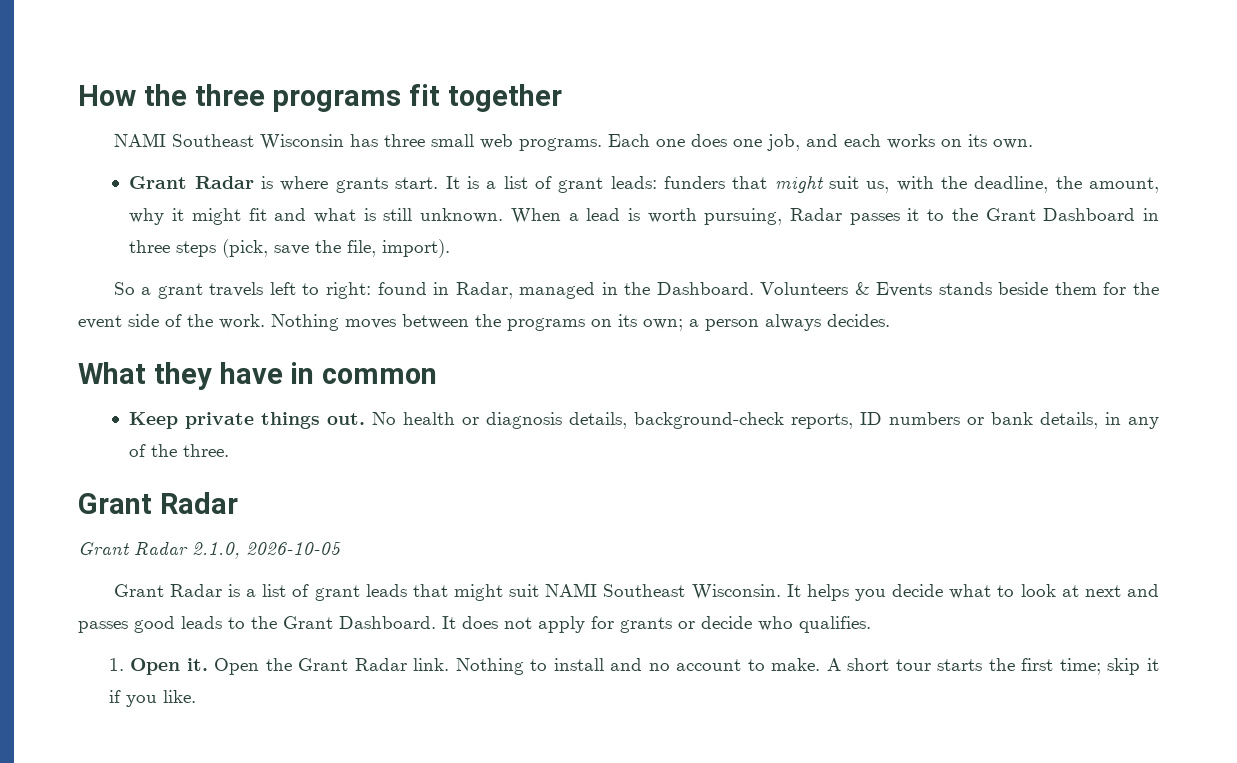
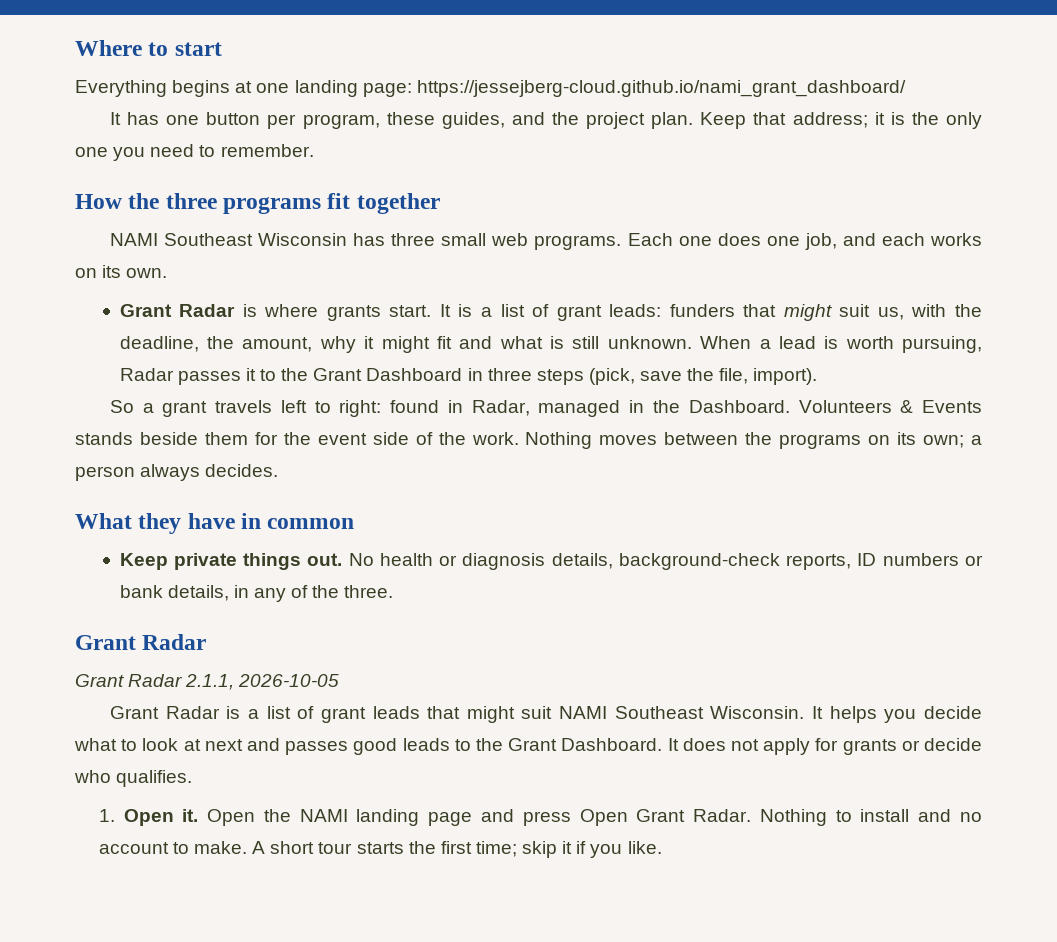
(78, 95) none -> [75,40,222,56] [75,80,906,97] [109,112,982,129] [75,144,314,161] Where to start // Everything begins at one landing page: https://jessejberg-cloud.github.io/nami_grant_dashboard/ // It has one button per program, these guides, and the project plan. Keep that address; it is the only one you need to remember. //
[192,542,240,559] 2.1.0, -> [185,674,235,690] 2.1.1,
[298,658,450,671] Grant Radar link. -> [299,809,752,826] NAMI landing page and press Open Grant Radar.

